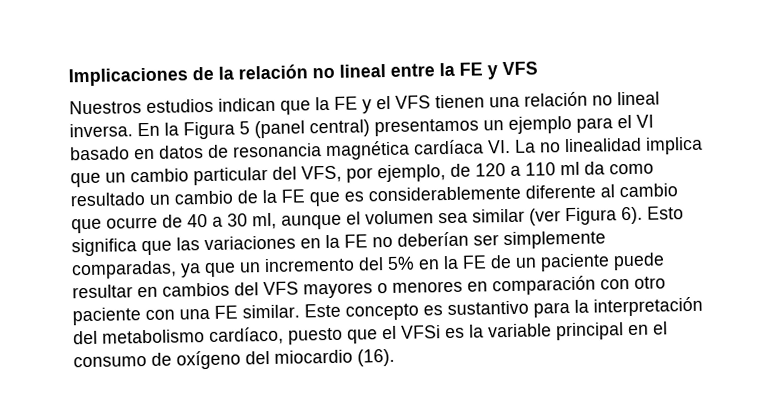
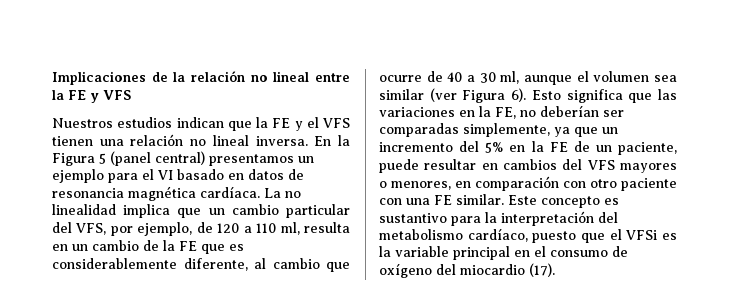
[413,139,511,155] cardíaca VI. -> [200,186,260,198] cardíaca.
[560,161,654,176] [70,192,146,207] ml da como resultado -> [280,222,351,235] [52,244,68,251] ml, resulta en
[525,184,596,199] diferente -> [183,258,248,271] diferente,
[344,234,368,248] FE -> [495,107,516,119] FE,
[503,230,606,250] [71,260,177,280] simplemente comparadas, -> [379,123,550,137] comparadas simplemente,
[540,253,610,272] paciente -> [618,142,677,155] paciente,
[392,280,463,293] menores -> [391,181,451,190] menores,
[357,348,395,367] (16). -> [529,263,555,277] (17).

